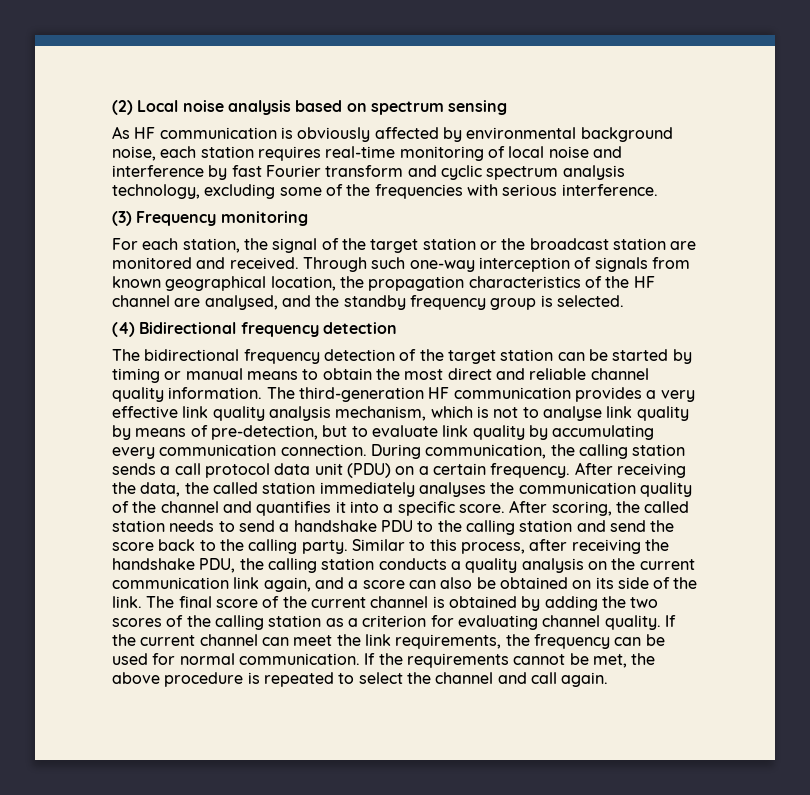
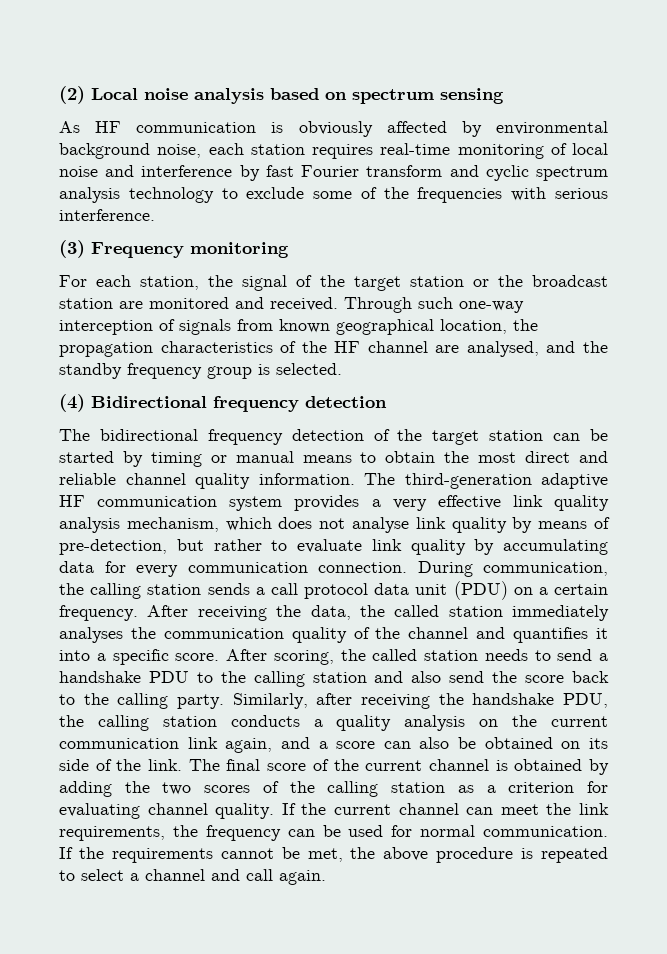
[112,184,276,199] technology, excluding -> [128,187,305,203] technology to exclude
[428,387,571,399] HF communication -> [541,473,608,489] [59,495,283,511] adaptive HF communication system
[476,406,539,418] is not to -> [278,517,346,529] does not
(348, 431) none -> [213,539,262,551] rather
(655, 432) none -> [59,561,126,573] data for
(606, 526) none -> [411,671,442,683] also
[351,539,525,554] Similar to this process, -> [232,693,308,709] Similarly,
[406,672,431,684] the -> [130,873,139,881] a

